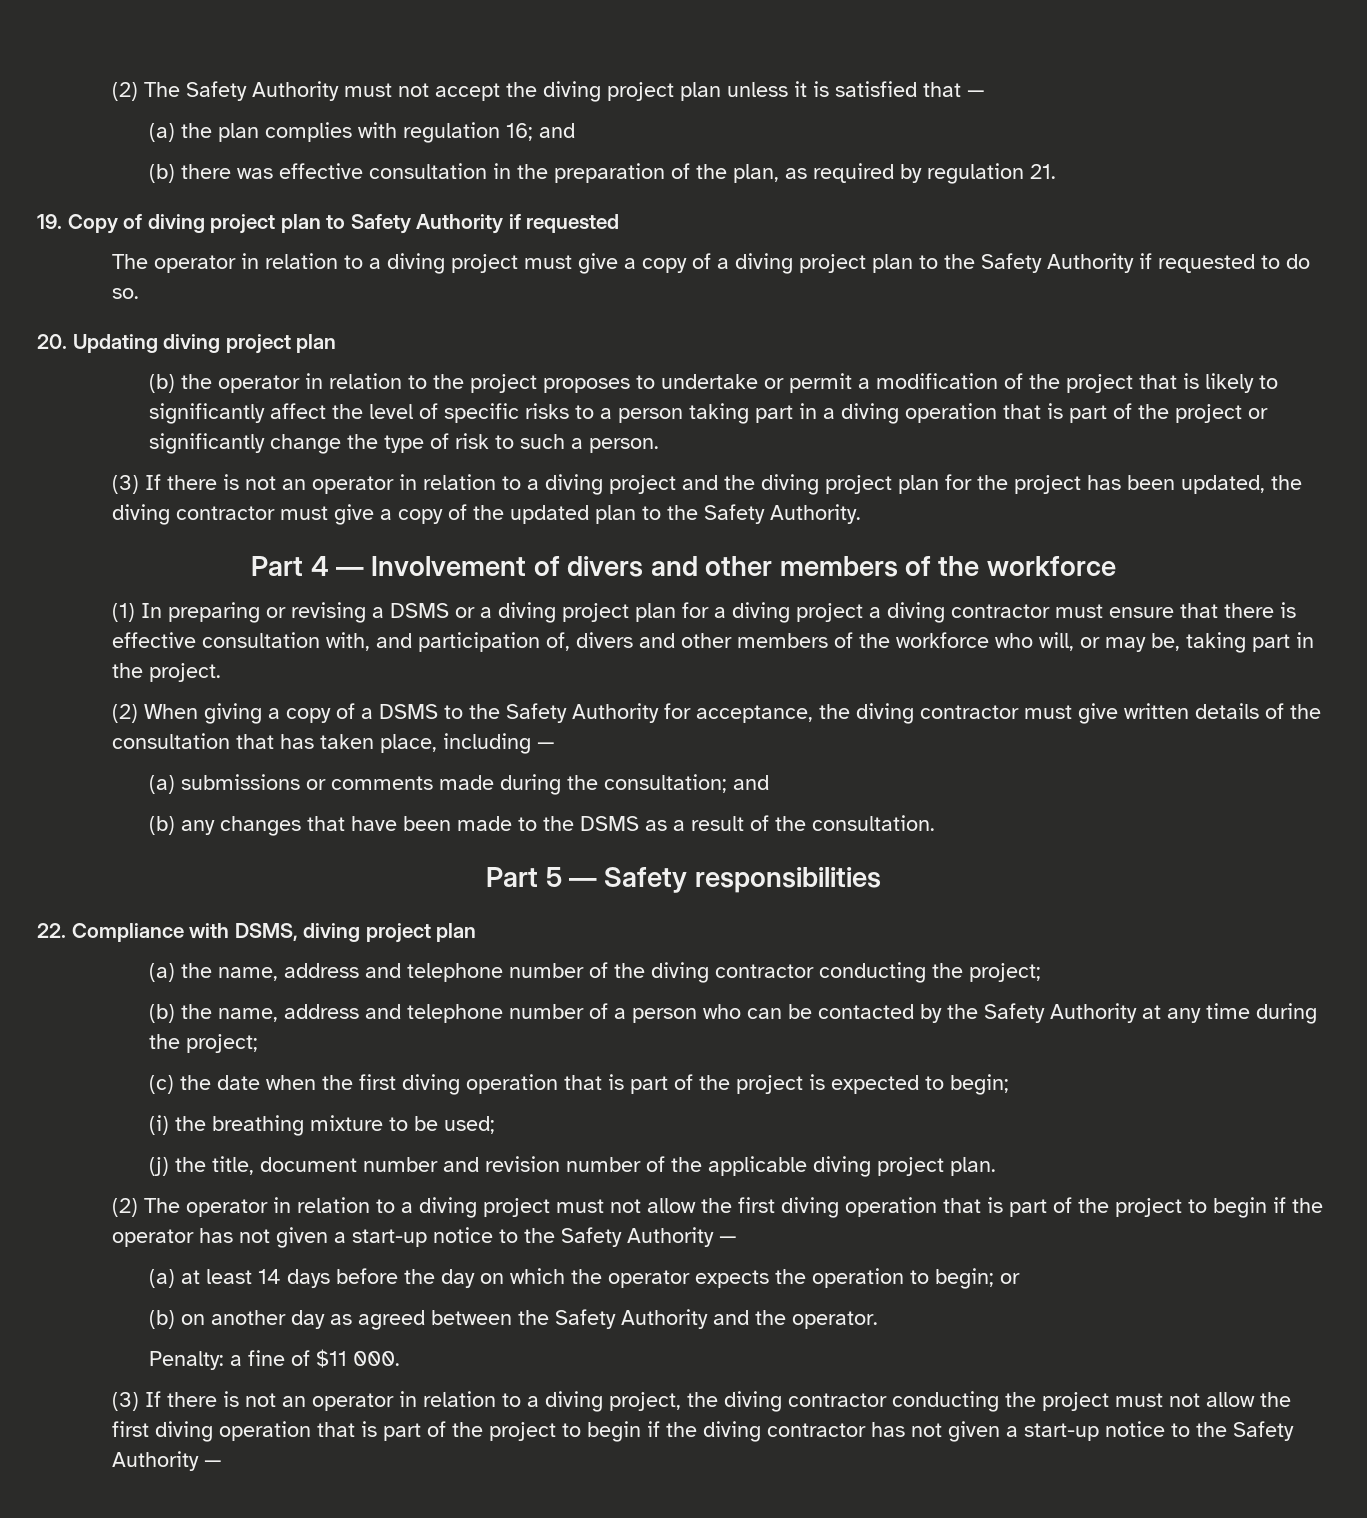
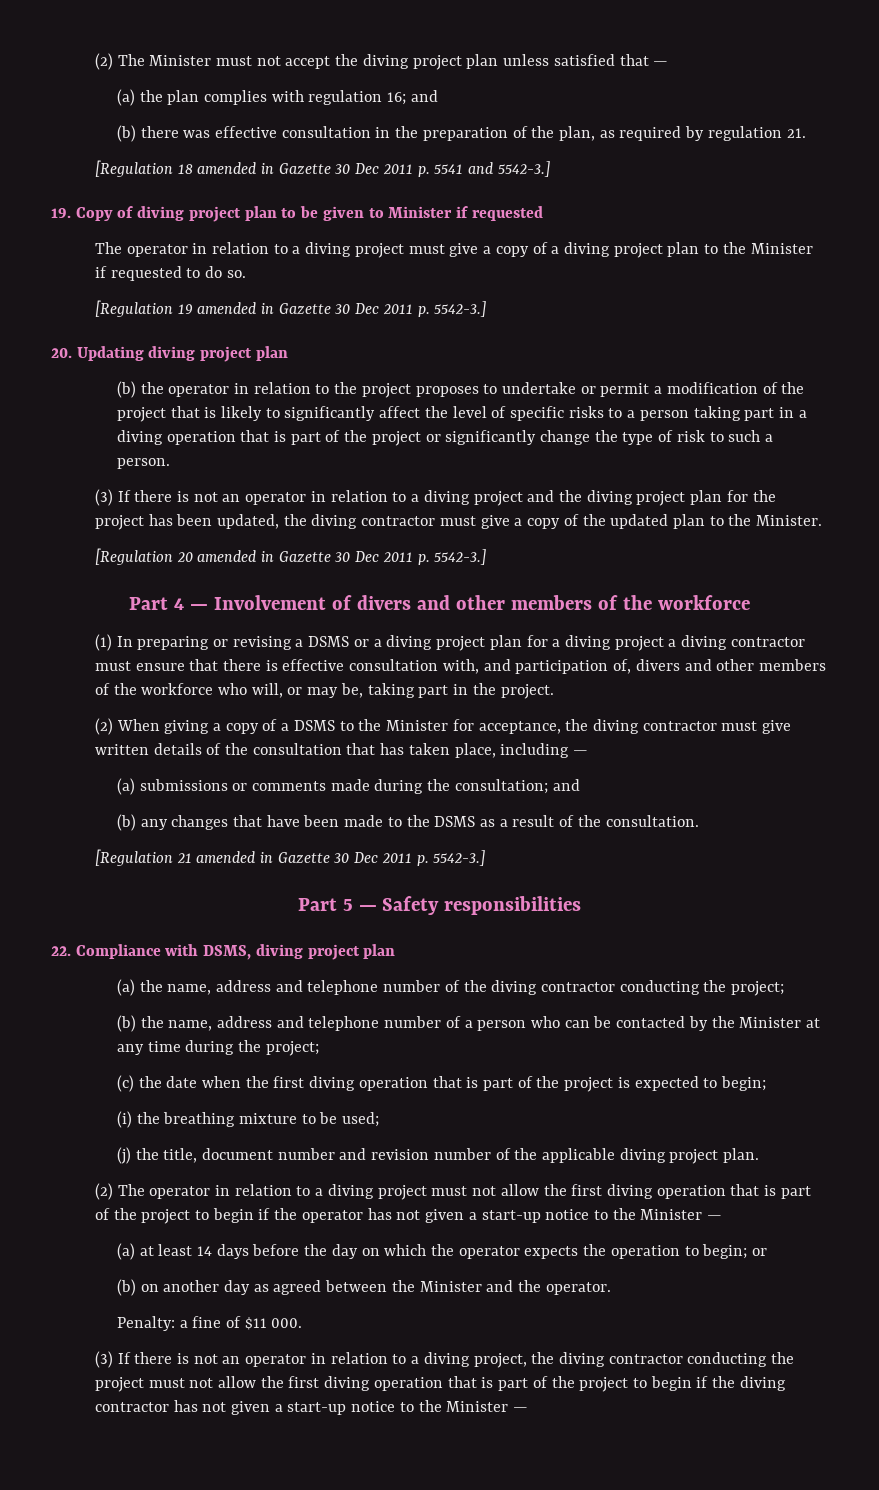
[111,81,339,101] (2) The Safety Authority -> [94,53,212,70] (2) The Minister
[793,81,829,97] it is -> (550, 60) none
(1056, 171) none -> [94,160,550,177] // [Regulation 18 amended in Gazette 30 Dec 2011 p. 5541 and 5542-3.]
[350,214,504,234] Safety Authority -> [300,206,453,221] be given to Minister
[980,253,1134,273] Safety Authority -> [750,243,813,254] Minister
(139, 293) none -> [94,300,487,317] // [Regulation 19 amended in Gazette 30 Dec 2011 p. 5542-3.]
[703,504,861,524] Safety Authority. -> [756,515,823,526] [94,548,487,565] Minister. // [Regulation 20 amended in Gazette 30 Dec 2011 p. 5542-3.]
[505,703,659,723] Safety Authority -> [386,720,449,731] Minister
(935, 823) none -> [94,849,486,866] // [Regulation 21 amended in Gazette 30 Dec 2011 p. 5542-3.]
[983,1003,1137,1023] Safety Authority -> [739,1017,802,1028] Minister
[560,1227,714,1247] Safety Authority -> [640,1209,703,1220] Minister
[554,1309,708,1329] Safety Authority -> [419,1281,482,1292] Minister
[1232,1421,1294,1441] [111,1451,199,1471] Safety Authority -> [446,1401,509,1412] Minister

